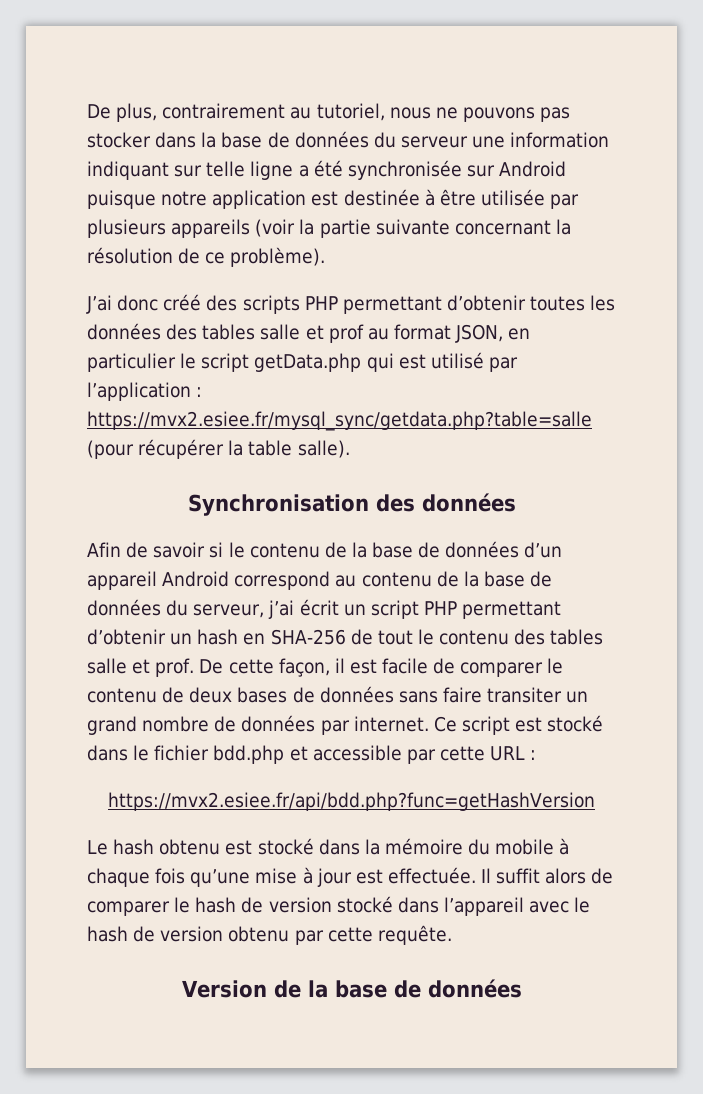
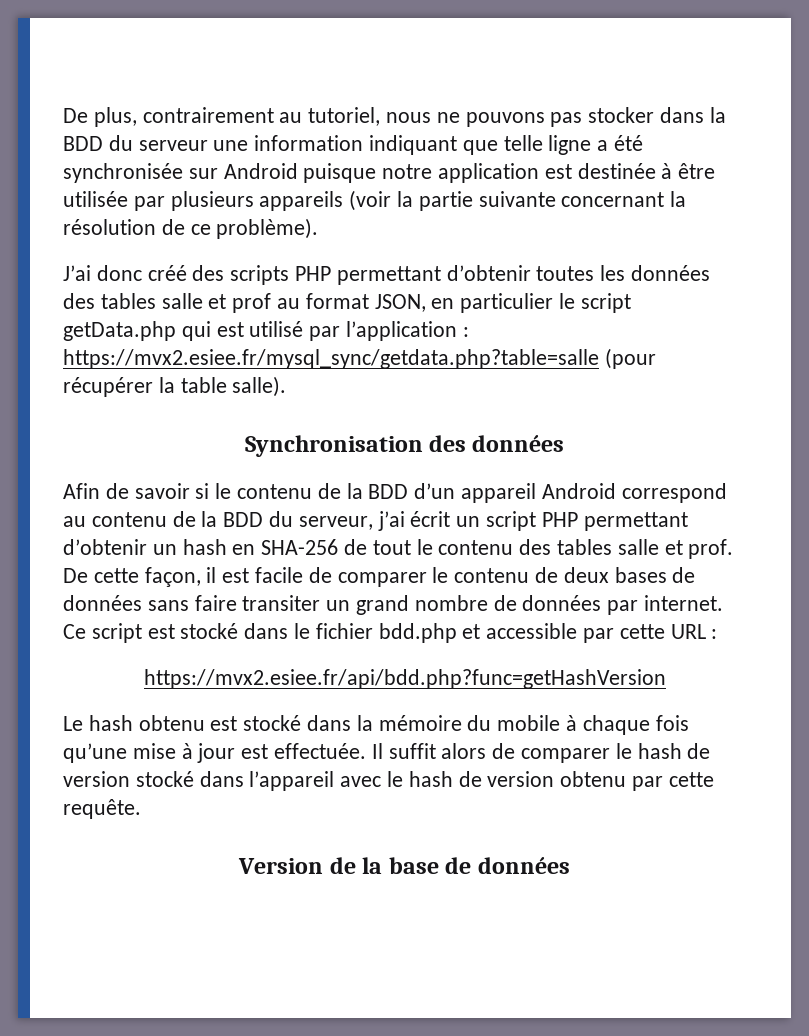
[221,131,369,148] base de données -> [63,136,103,151] BDD
[174,165,203,177] sur -> [462,140,498,155] que
[372,541,520,558] base de données -> [368,484,409,499] BDD
[483,571,553,587] [87,599,161,616] base de données -> [223,512,264,527] BDD

